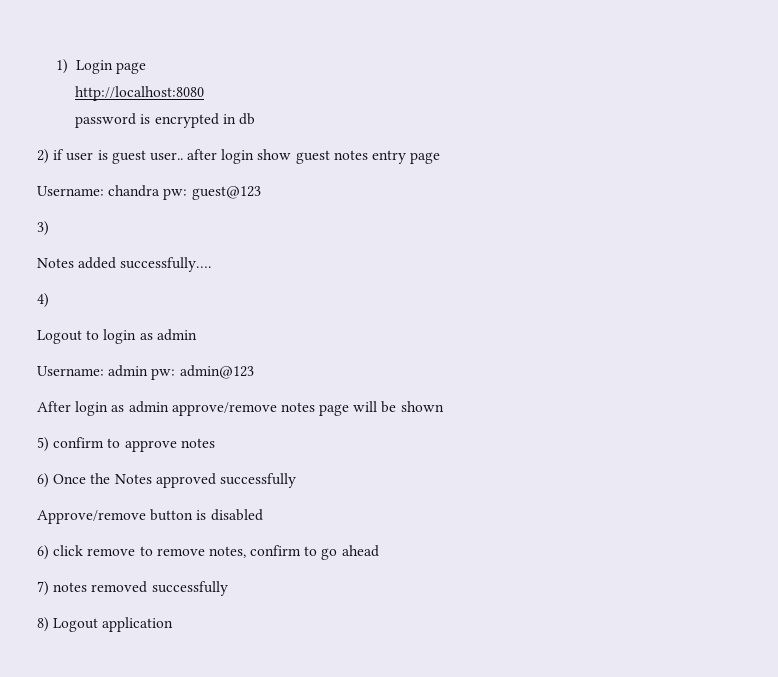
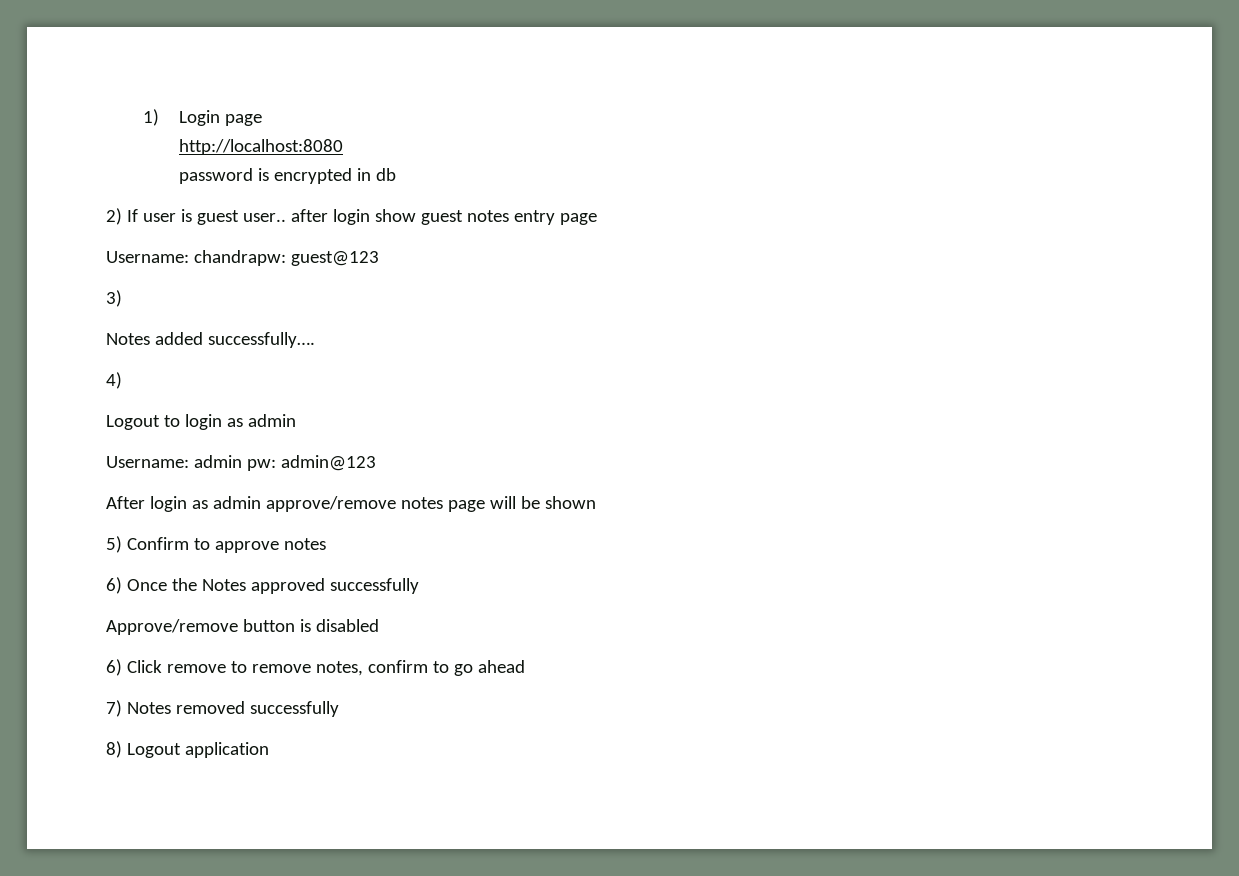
[53,149,65,160] if -> [126,209,138,222] If
[108,185,188,200] chandra pw: -> [193,250,286,266] chandrapw:
[53,437,105,448] confirm -> [126,537,189,550] Confirm
[53,545,84,556] click -> [126,660,162,673] Click
[53,582,88,592] notes -> [126,702,171,714] Notes

